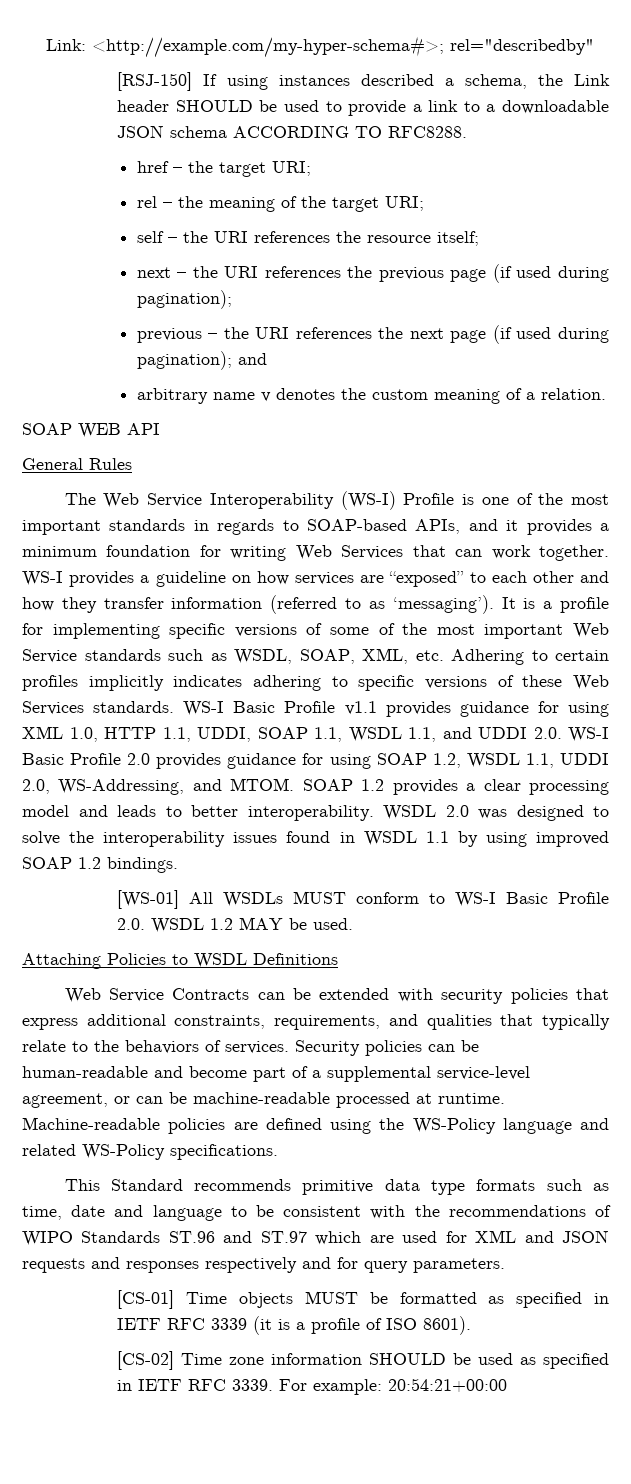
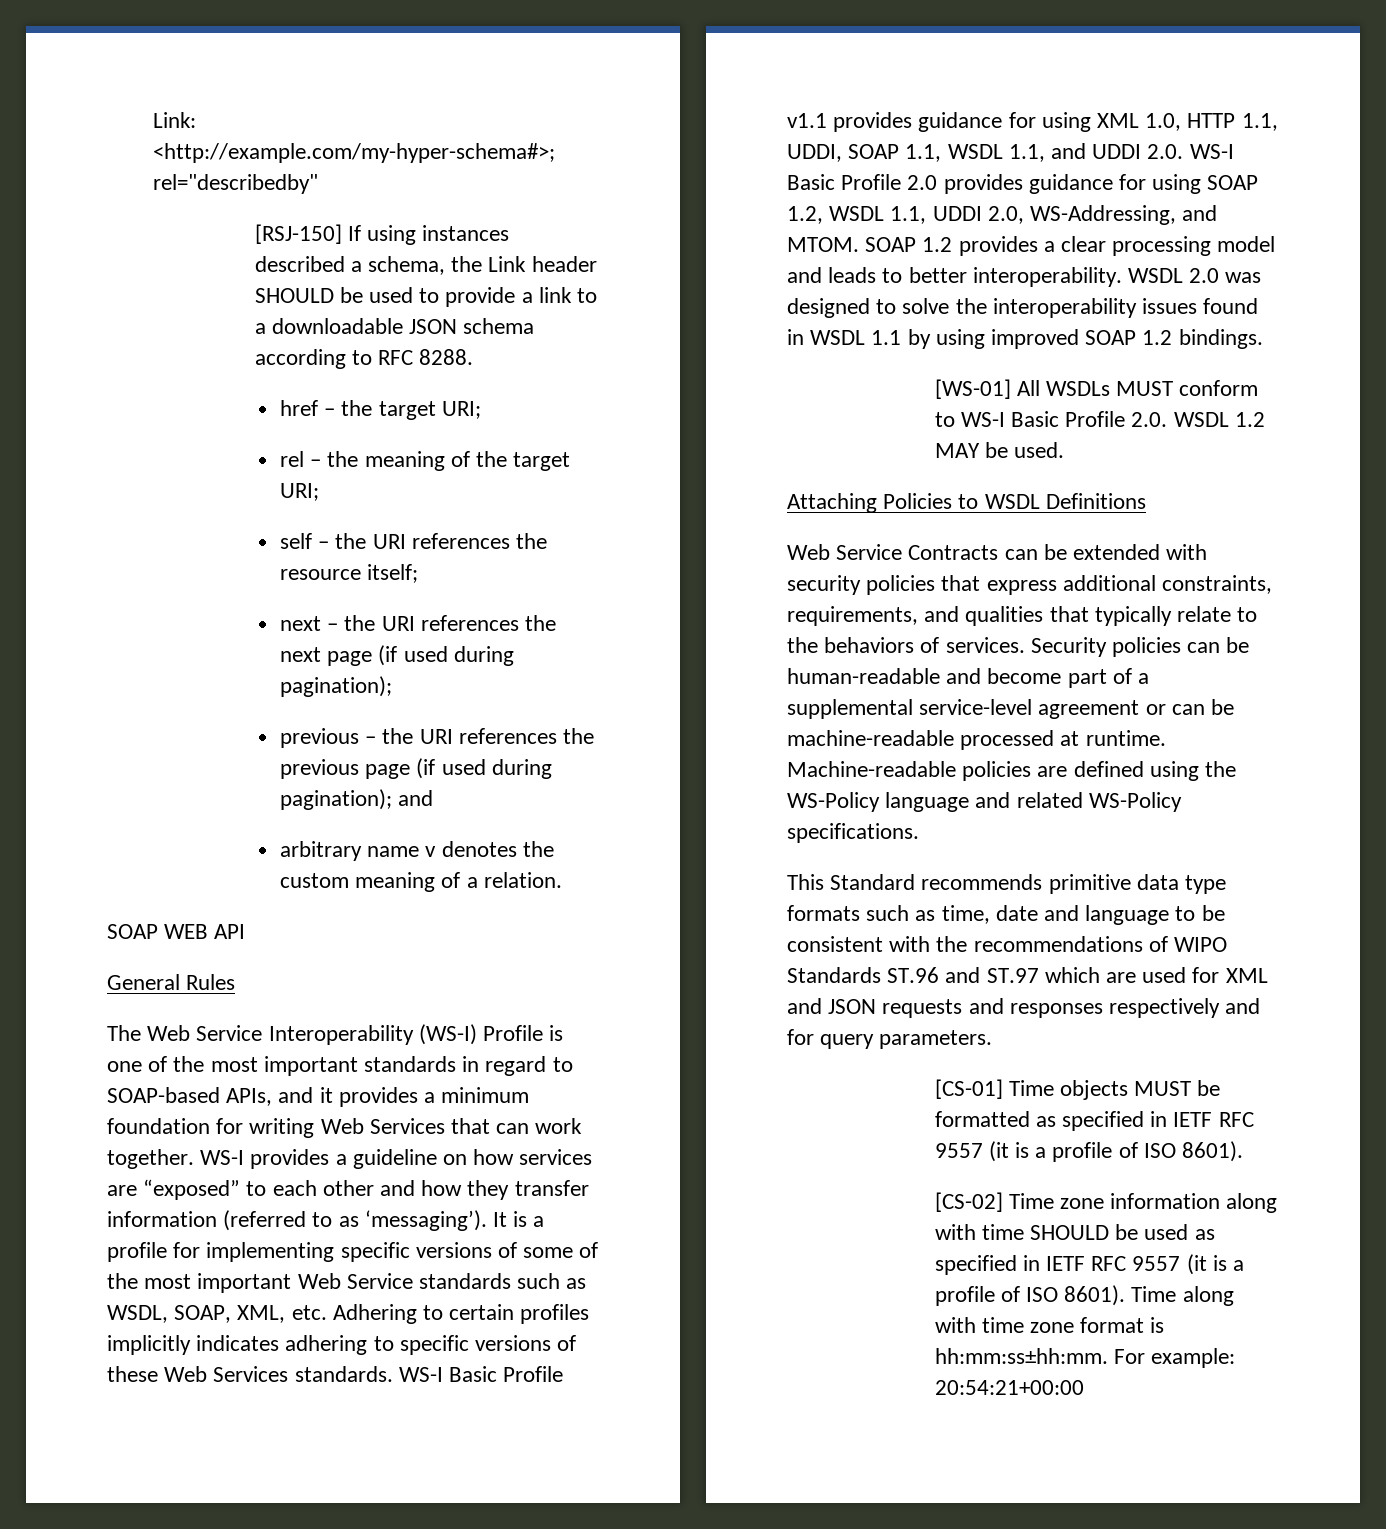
[233,125,468,138] ACCORDING TO RFC8288. -> [254,349,474,369] according to RFC 8288.
[378,267,444,282] previous -> [279,647,321,662] next
[409,328,444,339] next -> [279,759,359,779] previous
[217,519,275,535] regards -> [485,1056,547,1076] regard
[22,1093,108,1108] agreement, -> [1038,700,1140,719] agreement
[211,1318,248,1330] 3339 -> [934,1143,983,1158] 9557
(363, 1359) none -> [1226,1193,1278,1213] [934,1224,1024,1240] along with time
[232,1379,274,1391] 3339. -> [1132,1254,1245,1275] [934,1285,1234,1306] [934,1317,1165,1333] [934,1348,1108,1364] 9557 (it is a profile of ISO 8601). Time along with time zone format is hh:mm:ss±hh:mm.

